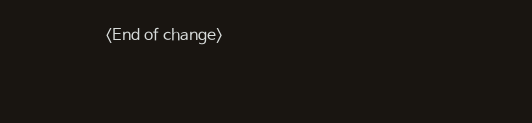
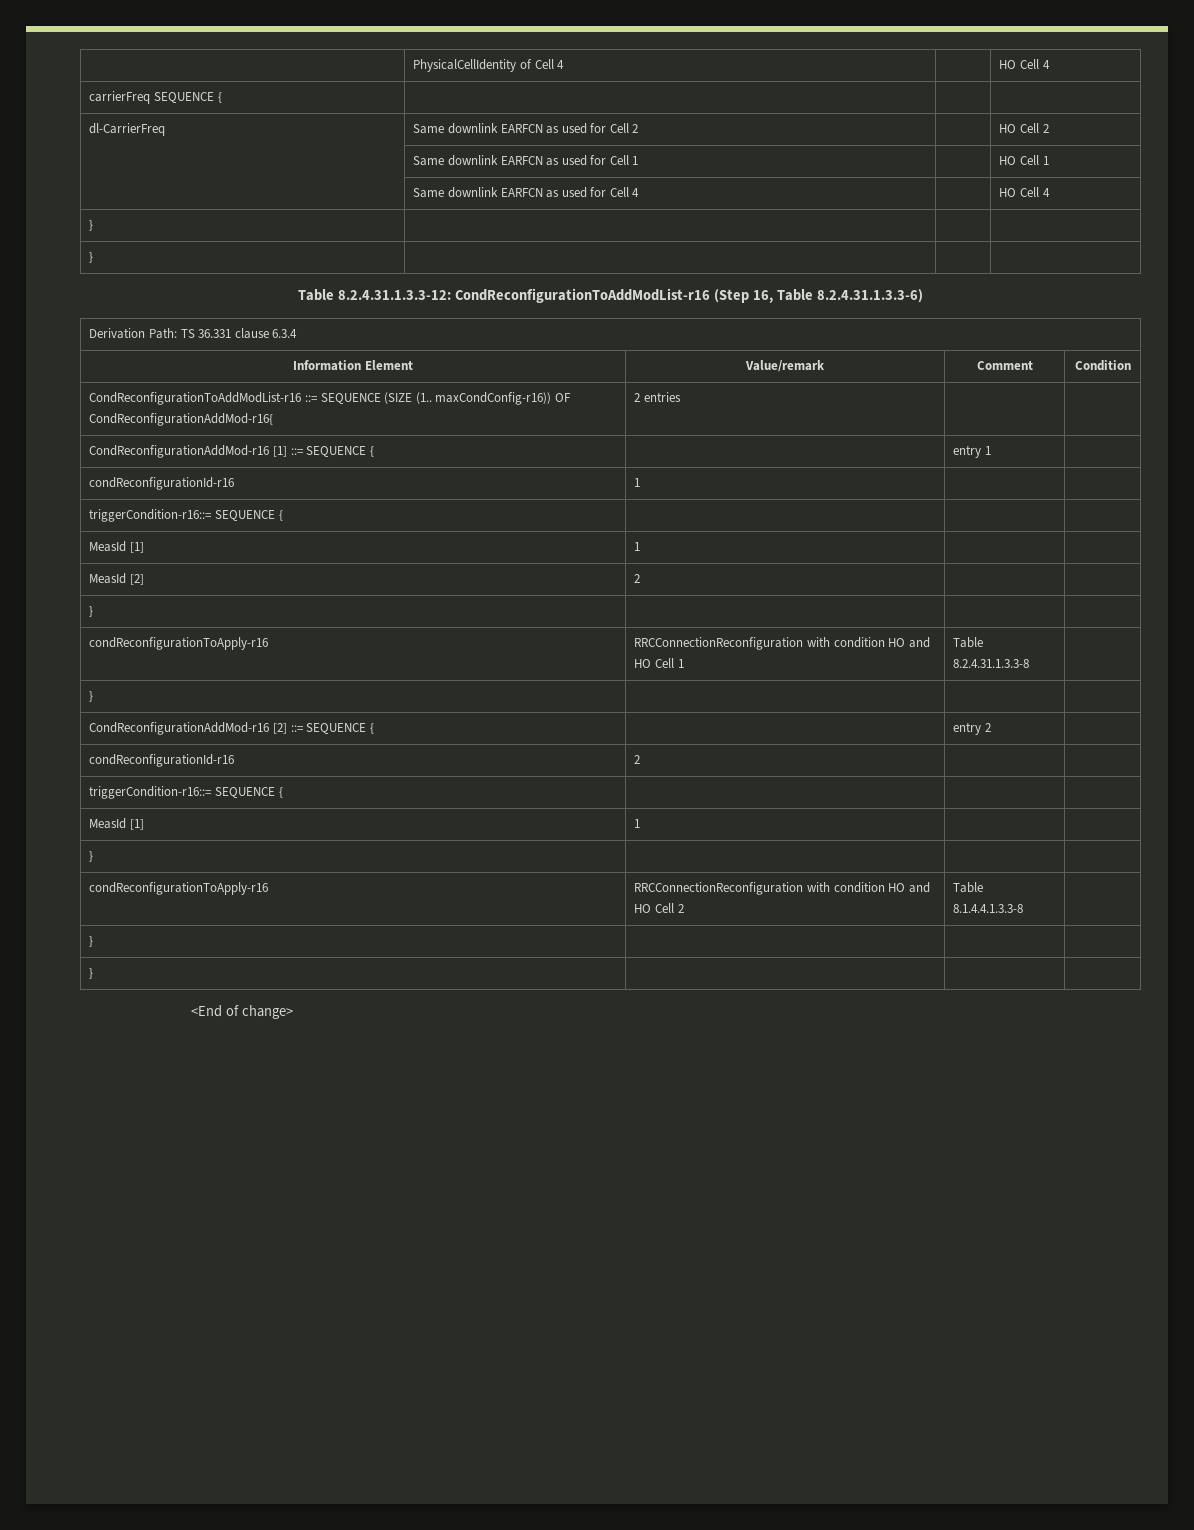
(105, 35) none -> [413,59,565,72] [999,59,1050,69] [89,91,222,104] [89,123,166,136] [413,123,639,134] [999,123,1049,133] [413,155,639,166] [999,155,1049,165] [413,187,640,198] [999,187,1050,197] [89,220,94,231] [89,252,94,263] [298,288,923,303] [89,328,298,339] [293,360,413,371] [745,360,825,372] [976,361,1033,370] [1074,360,1131,371] [89,392,571,405] [89,413,274,426] [634,392,681,402] [89,445,374,458] [953,445,991,458] [89,477,235,490] [634,478,641,487] [89,509,283,522] [89,541,144,553] [634,542,641,551] [89,573,144,585] [634,574,641,583] [89,606,94,617] [89,637,269,650] [634,637,930,650] [634,658,684,668] [953,637,984,648] [953,659,1030,668] [89,691,94,702] [89,722,374,735] [953,722,991,735] [89,754,235,767] [634,755,641,764] [89,786,283,799] [89,818,144,830] [634,819,641,828] [89,851,94,862] [89,882,269,895] [634,882,930,895] [634,903,684,913] [953,882,984,893] [953,904,1024,913] [89,936,94,947] [89,968,94,979] | PhysicalCellIdentity of Cell 4 | | HO Cell 4 // carrierFreq SEQUENCE { | | | // dl-CarrierFreq | Same downlink EARFCN as used for Cell 2 | | HO Cell 2 // | Same downlink EARFCN as used for Cell 1 | | HO Cell 1 // | Same downlink EARFCN as used for Cell 4 | | HO Cell 4 // } | | | // } | | | // Table 8.2.4.31.1.3.3-12: CondReconfigurationToAddModList-r16 (Step 16, Table 8.2.4.31.1.3.3-6) // Derivation Path: TS 36.331 clause 6.3.4 // Information Element | Value/remark | Comment | Condition // CondReconfigurationToAddModList-r16 ::= SEQUENCE (SIZE (1.. maxCondConfig-r16)) OF CondReconfigurationAddMod-r16{ | 2 entries | | // CondReconfigurationAddMod-r16 [1] ::= SEQUENCE { | | entry 1 | // condReconfigurationId-r16 | 1 | | // triggerCondition-r16::= SEQUENCE { | | | // MeasId [1] | 1 | | // MeasId [2] | 2 | | // } | | | // condReconfigurationToApply-r16 | RRCConnectionReconfiguration with condition HO and HO Cell 1 | Table 8.2.4.31.1.3.3-8 | // } | | | // CondReconfigurationAddMod-r16 [2] ::= SEQUENCE { | | entry 2 | // condReconfigurationId-r16 | 2 | | // triggerCondition-r16::= SEQUENCE { | | | // MeasId [1] | 1 | | // } | | | // condReconfigurationToApply-r16 | RRCConnectionReconfiguration with condition HO and HO Cell 2 | Table 8.1.4.4.1.3.3-8 | // } | | | // } | | | //

